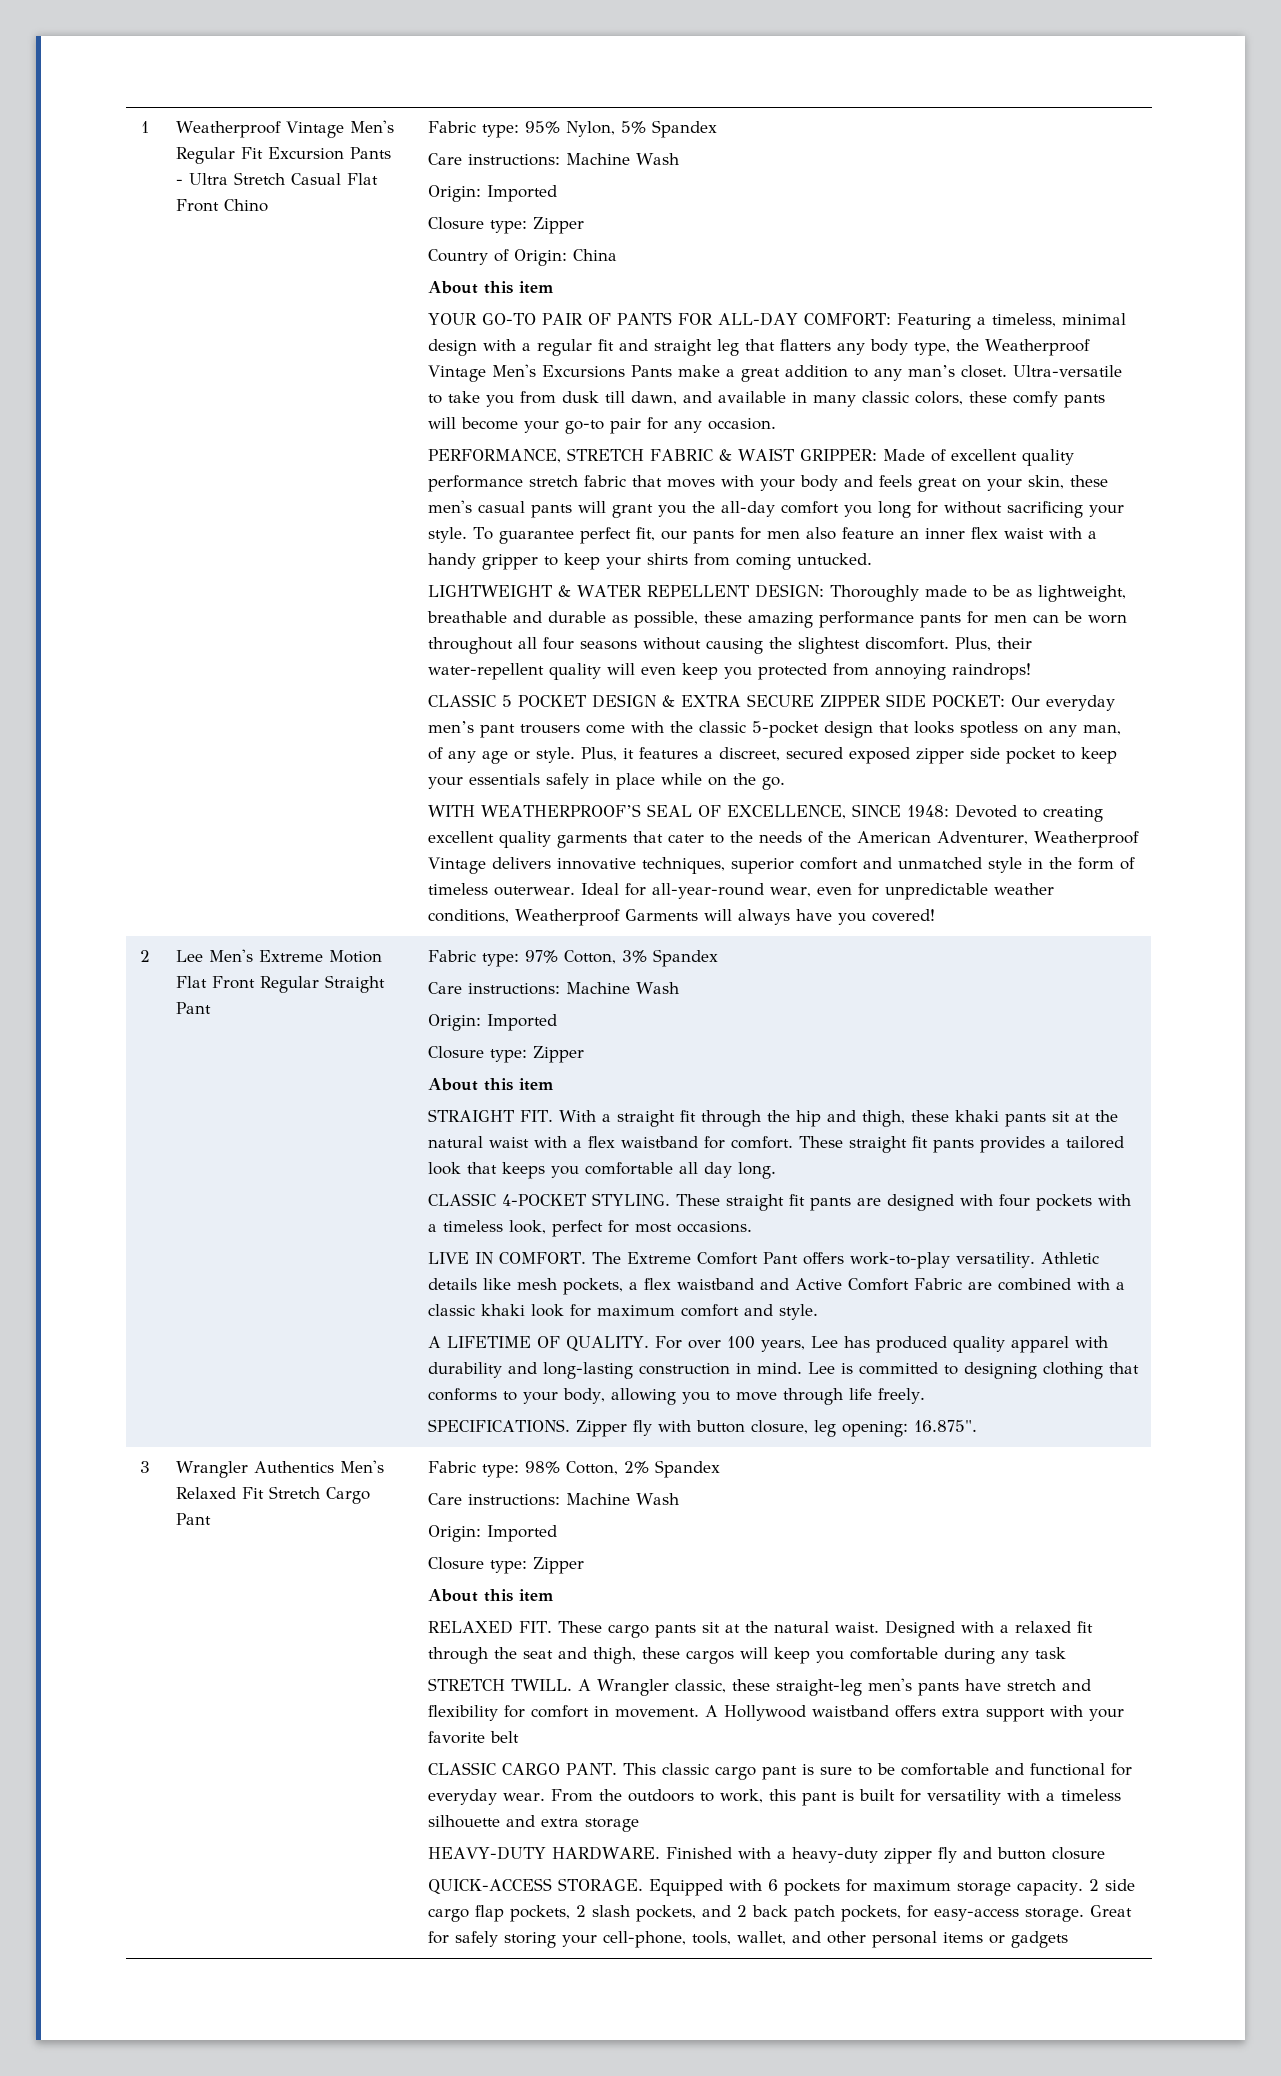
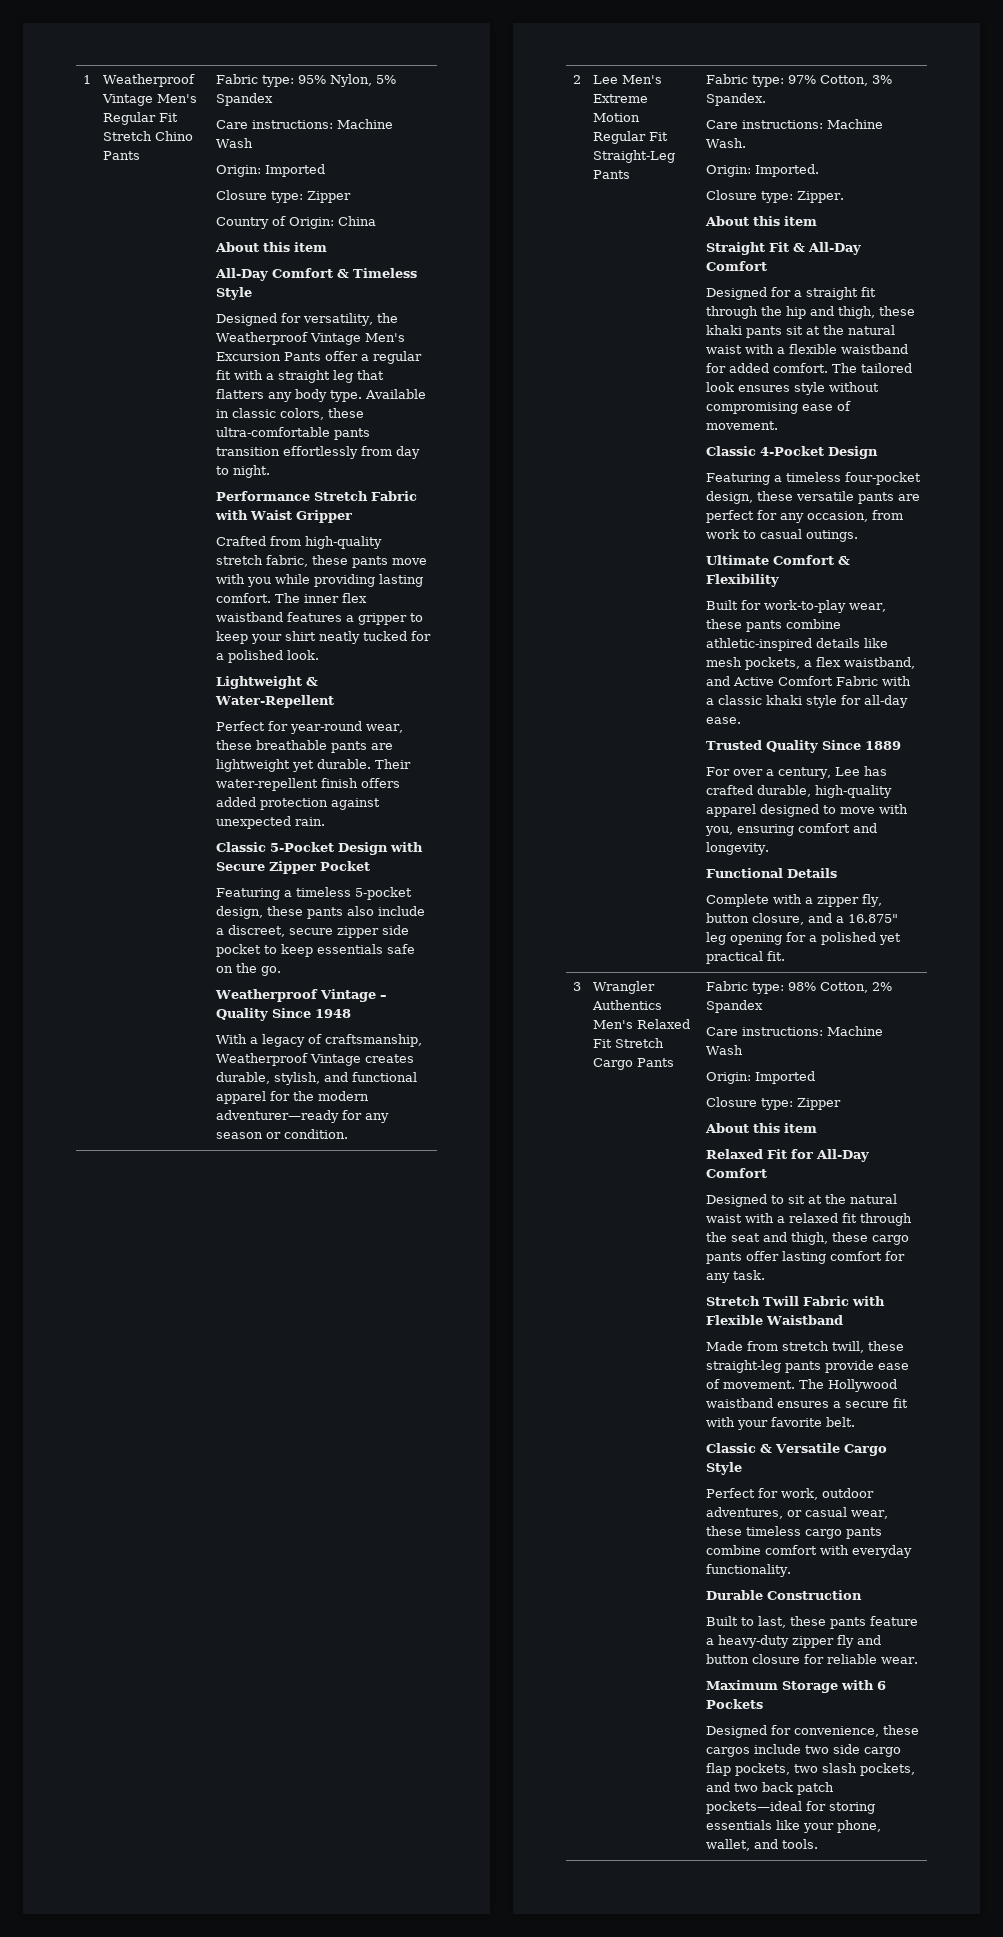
[268,147,392,160] [176,172,379,185] [176,199,269,212] Excursion Pants - Ultra Stretch Casual Flat Front Chino -> [103,131,194,141] [103,151,141,160] Stretch Chino Pants
[428,312,1127,330] [428,339,517,356] YOUR GO-TO PAIR OF PANTS FOR ALL-DAY COMFORT: Featuring a timeless, minimal design with -> [215,268,418,281] [216,287,253,300] [216,313,398,326] [216,332,405,345] [216,351,359,361] All-Day Comfort & Timeless Style // Designed for versatility, the Weatherproof Vintage Men's Excursion Pants offer
[619,339,649,351] and -> [234,370,275,380] with a
[914,339,1091,356] [428,364,1123,382] [428,391,1106,408] [428,417,777,434] [428,448,1075,466] [428,475,1109,492] [428,500,1125,518] [428,527,1098,544] [428,553,873,570] [428,584,1127,602] [427,611,1128,628] [428,637,1033,654] [428,663,1032,680] [428,694,1116,711] [428,721,1122,738] [428,747,911,764] type, the Weatherproof Vintage Men's Excursions Pants make a great addition to any man’s closet. Ultra-versatile to take you from dusk till dawn, and available in many classic colors, these comfy pants will become your go-to pair for any occasion. // PERFORMANCE, STRETCH FABRIC & WAIST GRIPPER: Made of excellent quality performance stretch fabric that moves with your body and feels great on your skin, these men's casual pants will grant you the all-day comfort you long for without sacrificing your style. To guarantee perfect fit, our pants for men also feature an inner flex waist with a handy gripper to keep your shirts from coming untucked. // LIGHTWEIGHT & WATER REPELLENT DESIGN: Thoroughly made to be as lightweight, breathable and durable as possible, these amazing performance pants for men can be worn throughout all four seasons without causing the slightest discomfort. Plus, their water-repellent quality will even keep you protected from annoying raindrops! // CLASSIC 5 POCKET DESIGN & EXTRA SECURE ZIPPER SIDE POCKET: Our everyday men’s pant trousers come with the classic 5-pocket design that looks spotless on any man, of any age or style. Plus, it features a discreet, secured exposed -> [330,389,427,402] [216,408,365,420] [216,427,371,440] [216,446,421,459] [216,465,271,478] [216,491,418,501] [215,510,352,523] [216,536,383,549] [216,555,428,568] [216,574,424,587] [216,593,368,603] [216,612,424,625] [216,631,432,644] [216,650,320,663] [216,676,319,689] [215,695,335,708] [216,721,404,734] [216,740,394,753] [216,759,412,772] [216,778,401,791] [216,797,381,810] [216,816,326,829] [216,842,424,855] [216,861,371,874] [216,887,413,900] [216,906,426,919] [216,925,334,937] type. Available in classic colors, these ultra-comfortable pants transition effortlessly from day to night. // Performance Stretch Fabric with Waist Gripper // Crafted from high-quality stretch fabric, these pants move with you while providing lasting comfort. The inner flex waistband features a gripper to keep your shirt neatly tucked for a polished look. // Lightweight & Water-Repellent // Perfect for year-round wear, these breathable pants are lightweight yet durable. Their water-repellent finish offers added protection against unexpected rain. // Classic 5-Pocket Design with Secure Zipper Pocket // Featuring a timeless 5-pocket design, these pants also include a discreet, secure
[428,773,786,790] [428,804,1104,822] [428,831,1140,848] [428,857,1136,874] [428,883,1055,900] [428,909,936,926] your essentials safely in place while on the go. // WITH WEATHERPROOF’S SEAL OF EXCELLENCE, SINCE 1948: Devoted to creating excellent quality garments that cater to the needs of the American Adventurer, Weatherproof Vintage delivers innovative techniques, superior comfort and unmatched style in the form of timeless outerwear. Ideal for all-year-round wear, even for unpredictable weather conditions, Weatherproof Garments will always have you covered! -> [317,944,416,954] [216,963,282,976] [215,989,387,1002] [216,1008,352,1021] [216,1034,423,1047] [216,1053,414,1066] [216,1072,418,1085] [216,1091,370,1104] [216,1110,390,1123] [216,1129,349,1139] essentials safe on the go. // Weatherproof Vintage – Quality Since 1948 // With a legacy of craftsmanship, Weatherproof Vintage creates durable, stylish, and functional apparel for the modern adventurer—ready for any season or condition.
[176,975,386,993] [176,1002,212,1014] Flat Front Regular Straight Pant -> [593,131,669,144] [593,150,676,163] [593,170,631,179] Regular Fit Straight-Leg Pants
[653,949,719,967] [428,982,680,995] [428,1014,558,1031] [428,1046,585,1063] [428,1078,555,1091] [428,1109,597,1122] Spandex // Care instructions: Machine Wash // Origin: Imported // Closure type: Zipper // About this item // STRAIGHT FIT. With -> [706,93,767,106] [706,119,884,129] [706,138,747,148] [706,164,820,177] [706,190,845,203] [705,216,818,226] [706,242,862,255] [706,261,768,271] [706,287,792,300] Spandex. // Care instructions: Machine Wash. // Origin: Imported. // Closure type: Zipper. // About this item // Straight Fit & All-Day Comfort // Designed for
[588,1136,616,1148] flex -> [789,344,838,354] flexible
[731,1136,1125,1153] [428,1162,777,1179] [428,1193,1132,1211] [428,1220,753,1237] [428,1252,1100,1269] comfort. These straight fit pants provides a tailored look that keeps you comfortable all day long. // CLASSIC 4-POCKET STYLING. These straight fit pants are designed with four pockets with a timeless look, perfect for most occasions. // LIVE IN COMFORT. The Extreme Comfort Pant offers work-to-play versatility. Athletic -> [729,363,913,373] [706,382,880,395] [706,401,852,414] [706,421,779,430] [706,446,879,459] [706,472,922,485] [706,491,921,504] [706,510,904,523] [706,529,859,542] [706,555,851,565] [706,574,780,587] [706,600,887,613] [706,619,842,632] [706,638,813,651] added comfort. The tailored look ensures style without compromising ease of movement. // Classic 4-Pocket Design // Featuring a timeless four-pocket design, these versatile pants are perfect for any occasion, from work to casual outings. // Ultimate Comfort & Flexibility // Built for work-to-play wear, these pants combine athletic-inspired
[677,1278,755,1290] waistband -> [844,657,916,669] waistband,
[968,1278,1072,1291] are combined -> (879, 681) none
[531,1304,819,1320] [428,1336,1109,1353] [428,1362,1140,1379] [428,1388,926,1405] [428,1419,978,1437] look for maximum comfort and style. // A LIFETIME OF QUALITY. For over 100 years, Lee has produced quality apparel with durability and long-lasting construction in mind. Lee is committed to designing clothing that conforms to your body, allowing you to move through life freely. // SPECIFICATIONS. Zipper fly with button closure, leg opening: 16.875". -> [806,695,909,708] [706,717,742,724] [706,740,902,753] [706,766,887,779] [706,785,893,798] [706,804,909,817] [705,823,878,836] [706,842,770,855] [706,868,838,878] [706,894,883,907] [706,913,899,925] [706,932,902,945] [706,951,786,964] style for all-day ease. // Trusted Quality Since 1889 // For over a century, Lee has crafted durable, high-quality apparel designed to move with you, ensuring comfort and longevity. // Functional Details // Complete with a zipper fly, button closure, and a 16.875" leg opening for a polished yet practical fit.
[176,1513,212,1525] Pant -> [637,1058,675,1067] Pants
[428,1620,956,1638] RELAXED FIT. These cargo pants sit at the natural waist. Designed -> [706,1149,870,1162] [706,1168,768,1178] [706,1194,898,1207] [706,1214,743,1223] Relaxed Fit for All-Day Comfort // Designed to sit at the natural waist
[686,1647,1067,1664] [428,1678,1092,1696] [428,1705,1125,1722] [428,1731,520,1744] [428,1762,1133,1780] [428,1789,1122,1806] [428,1815,640,1832] [428,1846,772,1860] cargos will keep you comfortable during any task // STRETCH TWILL. A Wrangler classic, these straight-leg men's pants have stretch and flexibility for comfort in movement. A Hollywood waistband offers extra support with your favorite belt // CLASSIC CARGO PANT. This classic cargo pant is sure to be comfortable and functional for everyday wear. From the outdoors to work, this pant is built for versatility with a timeless silhouette and extra storage // HEAVY-DUTY HARDWARE. Finished with -> [872,1235,910,1245] [706,1251,906,1264] [706,1270,766,1283] [706,1296,885,1306] [706,1315,844,1325] [706,1341,905,1353] [706,1360,910,1373] [706,1379,898,1392] [706,1398,909,1408] [706,1417,856,1430] [706,1443,887,1456] [706,1462,743,1475] [706,1488,875,1500] [706,1507,889,1519] [706,1526,883,1539] [706,1545,913,1558] [706,1564,792,1577] [706,1590,863,1600] [706,1616,919,1629] cargo pants offer lasting comfort for any task. // Stretch Twill Fabric with Flexible Waistband // Made from stretch twill, these straight-leg pants provide ease of movement. The Hollywood waistband ensures a secure fit with your favorite belt. // Classic & Versatile Cargo Style // Perfect for work, outdoor adventures, or casual wear, these timeless cargo pants combine comfort with everyday functionality. // Durable Construction // Built to last, these pants feature
[428,1878,1100,1896] // QUICK-ACCESS STORAGE. Equipped with 6 pockets for maximum storage capacity. 2 -> [804,1654,919,1664] [706,1680,887,1693] [706,1699,764,1709] [706,1725,920,1738] [706,1744,830,1757] for reliable wear. // Maximum Storage with 6 Pockets // Designed for convenience, these cargos include two
[576,1905,587,1917] 2 -> [794,1764,819,1773] two
[737,1905,748,1917] 2 -> [734,1783,759,1792] two
[841,1905,1133,1922] [428,1931,1069,1948] pockets, for easy-access storage. Great for safely storing your cell-phone, tools, wallet, and other personal items or gadgets -> [706,1801,876,1814] [706,1820,882,1833] [706,1839,819,1851] pockets—ideal for storing essentials like your phone, wallet, and tools.

